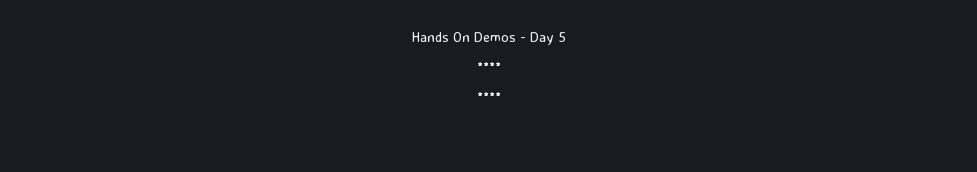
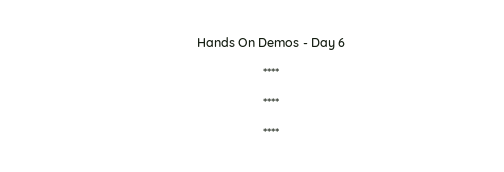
[557,32,566,42] [476,62,501,72] [476,92,501,102] 5 // **** // **** -> [338,38,346,47] [263,68,279,77] [263,98,279,107] [263,128,279,137] 6 // **** // **** // ****

